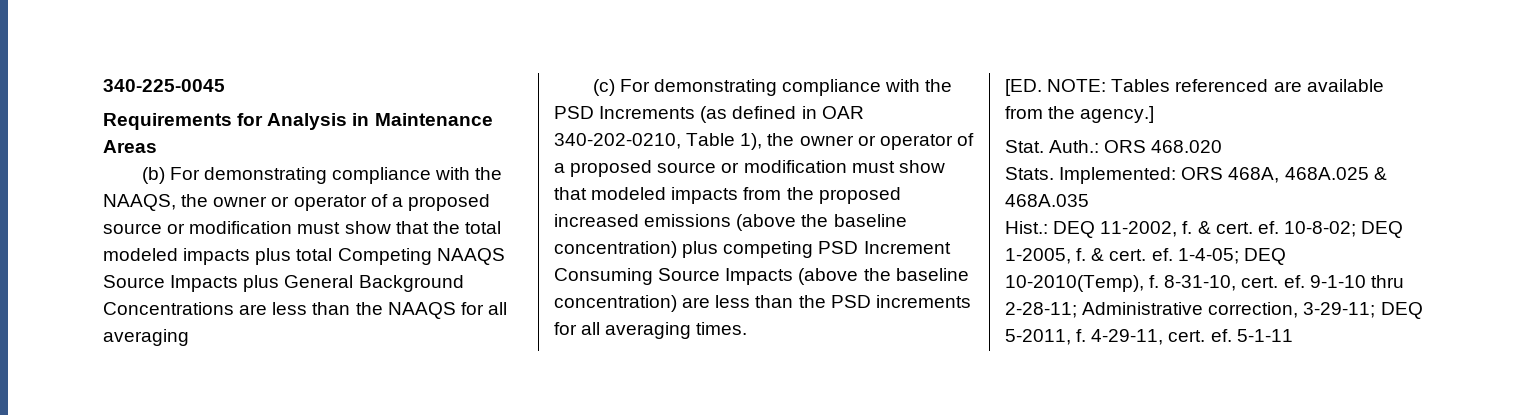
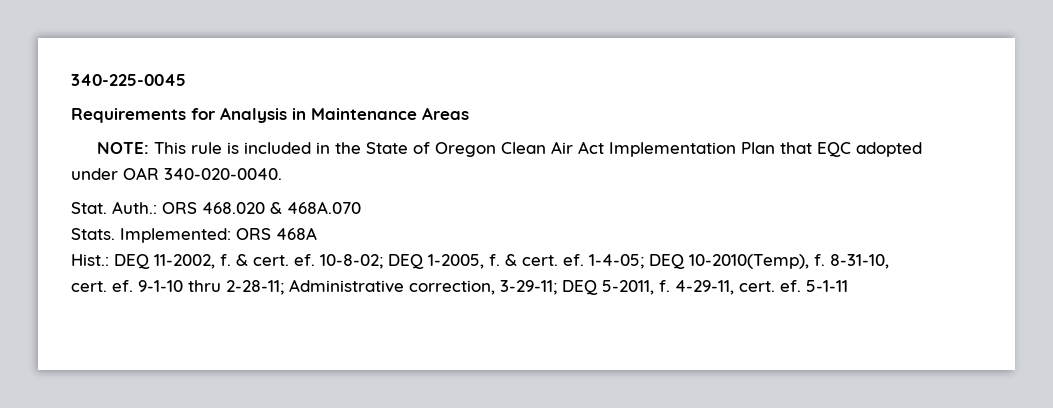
[141,167,503,184] [103,194,490,211] [103,221,501,234] [103,248,505,265] [103,275,464,292] [103,302,507,319] [103,329,189,346] [592,79,953,96] [554,106,864,123] [554,133,974,150] [554,160,945,177] [554,187,901,204] [554,214,907,231] [554,241,951,258] [554,268,969,285] [554,295,971,312] [554,322,748,339] [1005,79,1384,96] [1005,106,1155,123] (b) For demonstrating compliance with the NAAQS, the owner or operator of a proposed source or modification must show that the total modeled impacts plus total Competing NAAQS Source Impacts plus General Background Concentrations are less than the NAAQS for all averaging // (c) For demonstrating compliance with the PSD Increments (as defined in OAR 340-202-0210, Table 1), the owner or operator of a proposed source or modification must show that modeled impacts from the proposed increased emissions (above the baseline concentration) plus competing PSD Increment Consuming Source Impacts (above the baseline concentration) are less than the PSD increments for all averaging times. // [ED. NOTE: Tables referenced are available from the agency.] -> [96,141,922,157] [71,167,282,180] NOTE: This rule is included in the State of Oregon Clean Air Act Implementation Plan that EQC adopted under OAR 340-020-0040.
(1223, 146) none -> [270,201,361,214] & 468A.070
[1228,167,1387,183] [1005,194,1089,207] 468A, 468A.025 & 468A.035 -> [276,227,317,240] 468A

